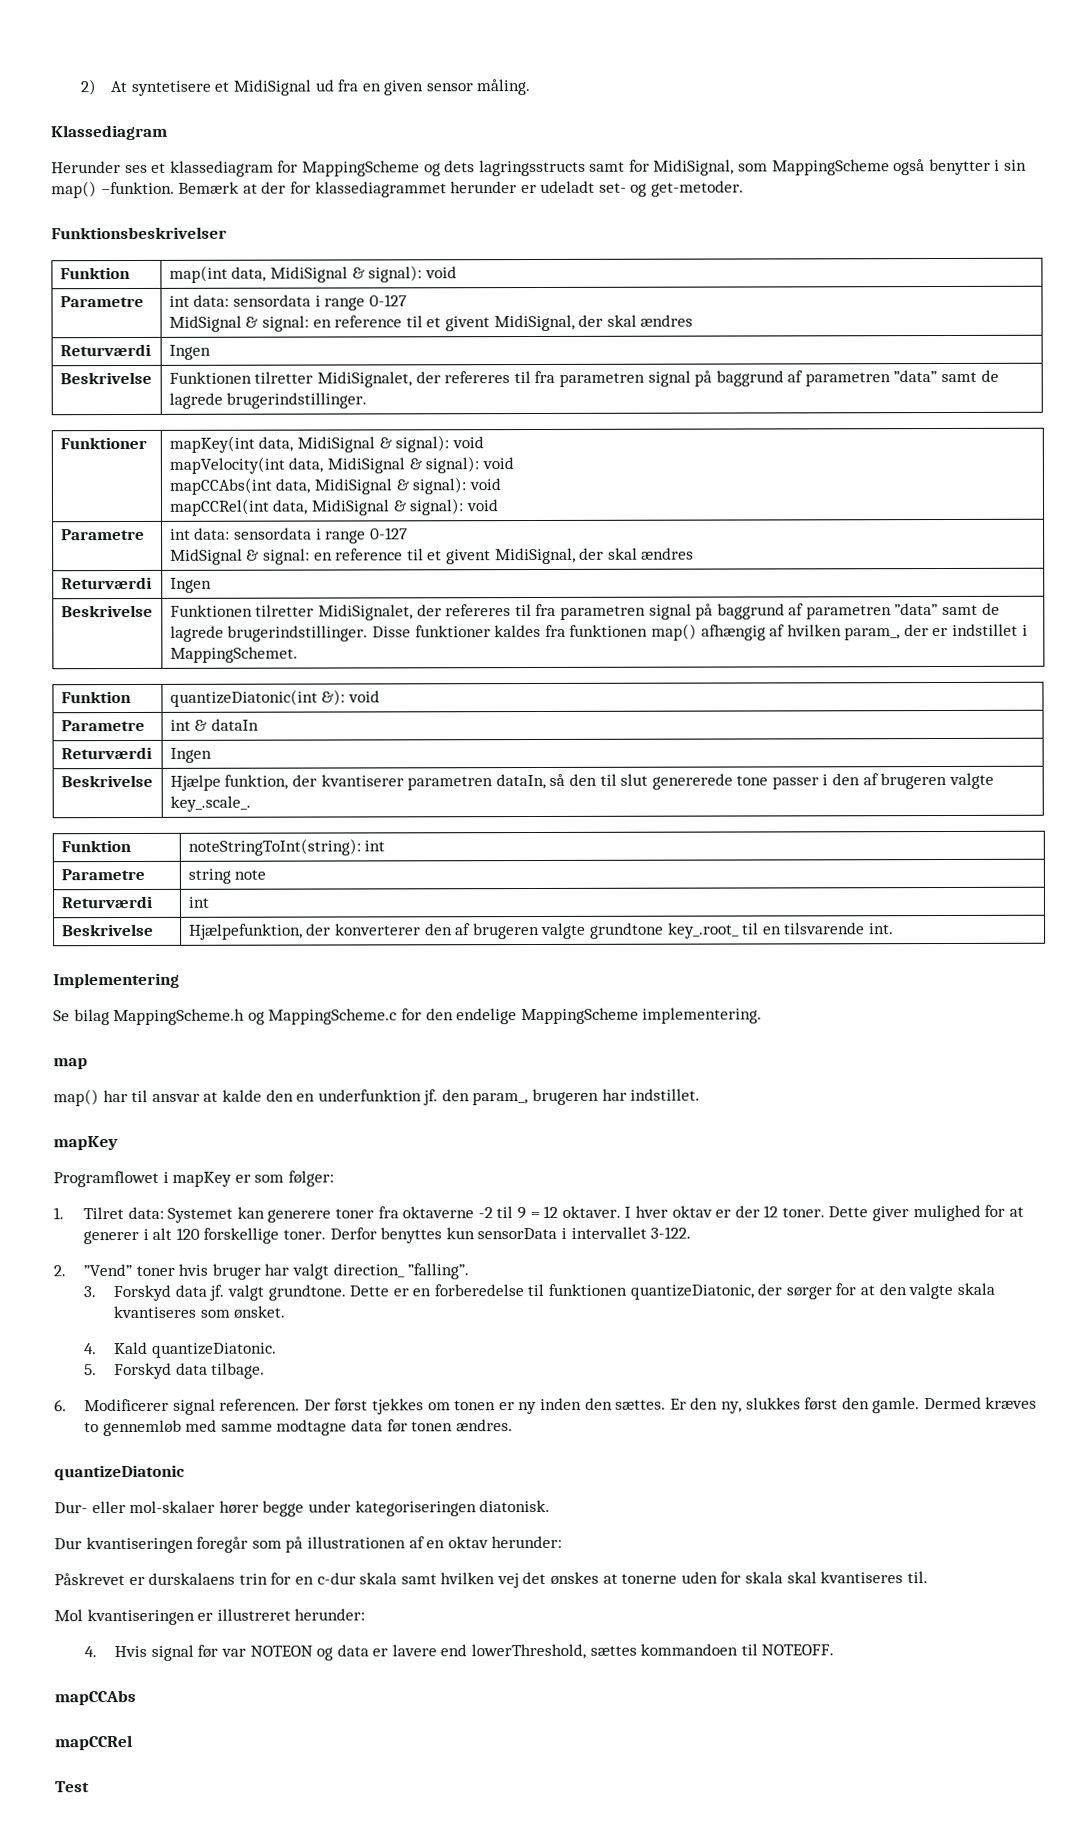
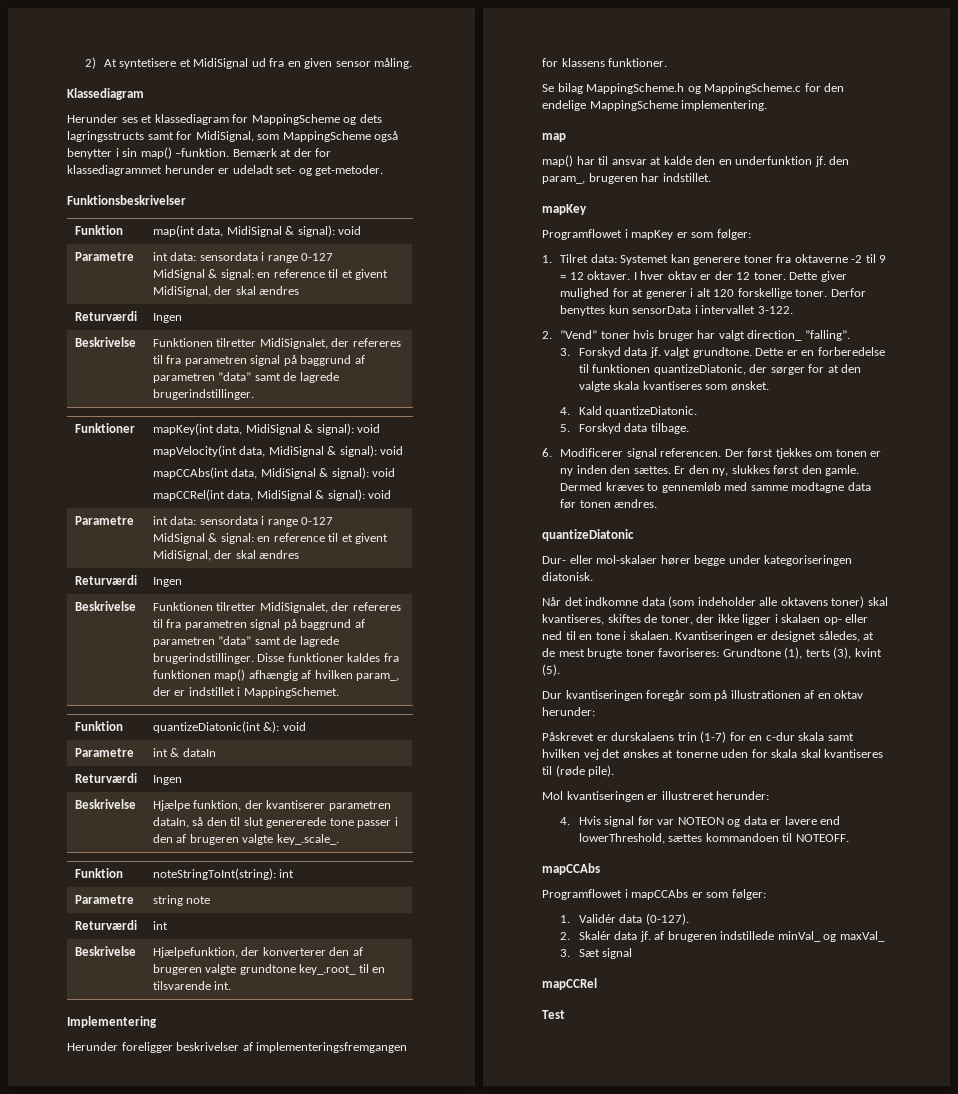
(180, 980) none -> [67,1042,408,1053] [542,58,668,67] // Herunder foreligger beskrivelser af implementeringsfremgangen for klassens funktioner.
(551, 1506) none -> [542,596,888,608] [542,614,869,625] [542,631,875,642] [542,647,882,659] [542,664,560,676] // Når det indkomne data (som indeholder alle oktavens toner) skal kvantiseres, skiftes de toner, der ikke ligger i skalaen op- eller ned til en tone i skalaen. Kvantiseringen er designet således, at de mest brugte toner favoriseres: Grundtone (1), terts (3), kvint (5).
(268, 1579) none -> [700,731,727,743] (1-7)
[906,1571,928,1584] til. -> [542,765,615,777] til (røde pile).
(136, 1697) none -> [542,889,766,900] [560,913,689,925] [560,931,885,942] [560,948,633,959] // Programflowet i mapCCAbs er som følger: // 1. Validér data (0-127). // 2. Skalér data jf. af brugeren indstillede minVal_ og maxVal_ // 3. Sæt signal

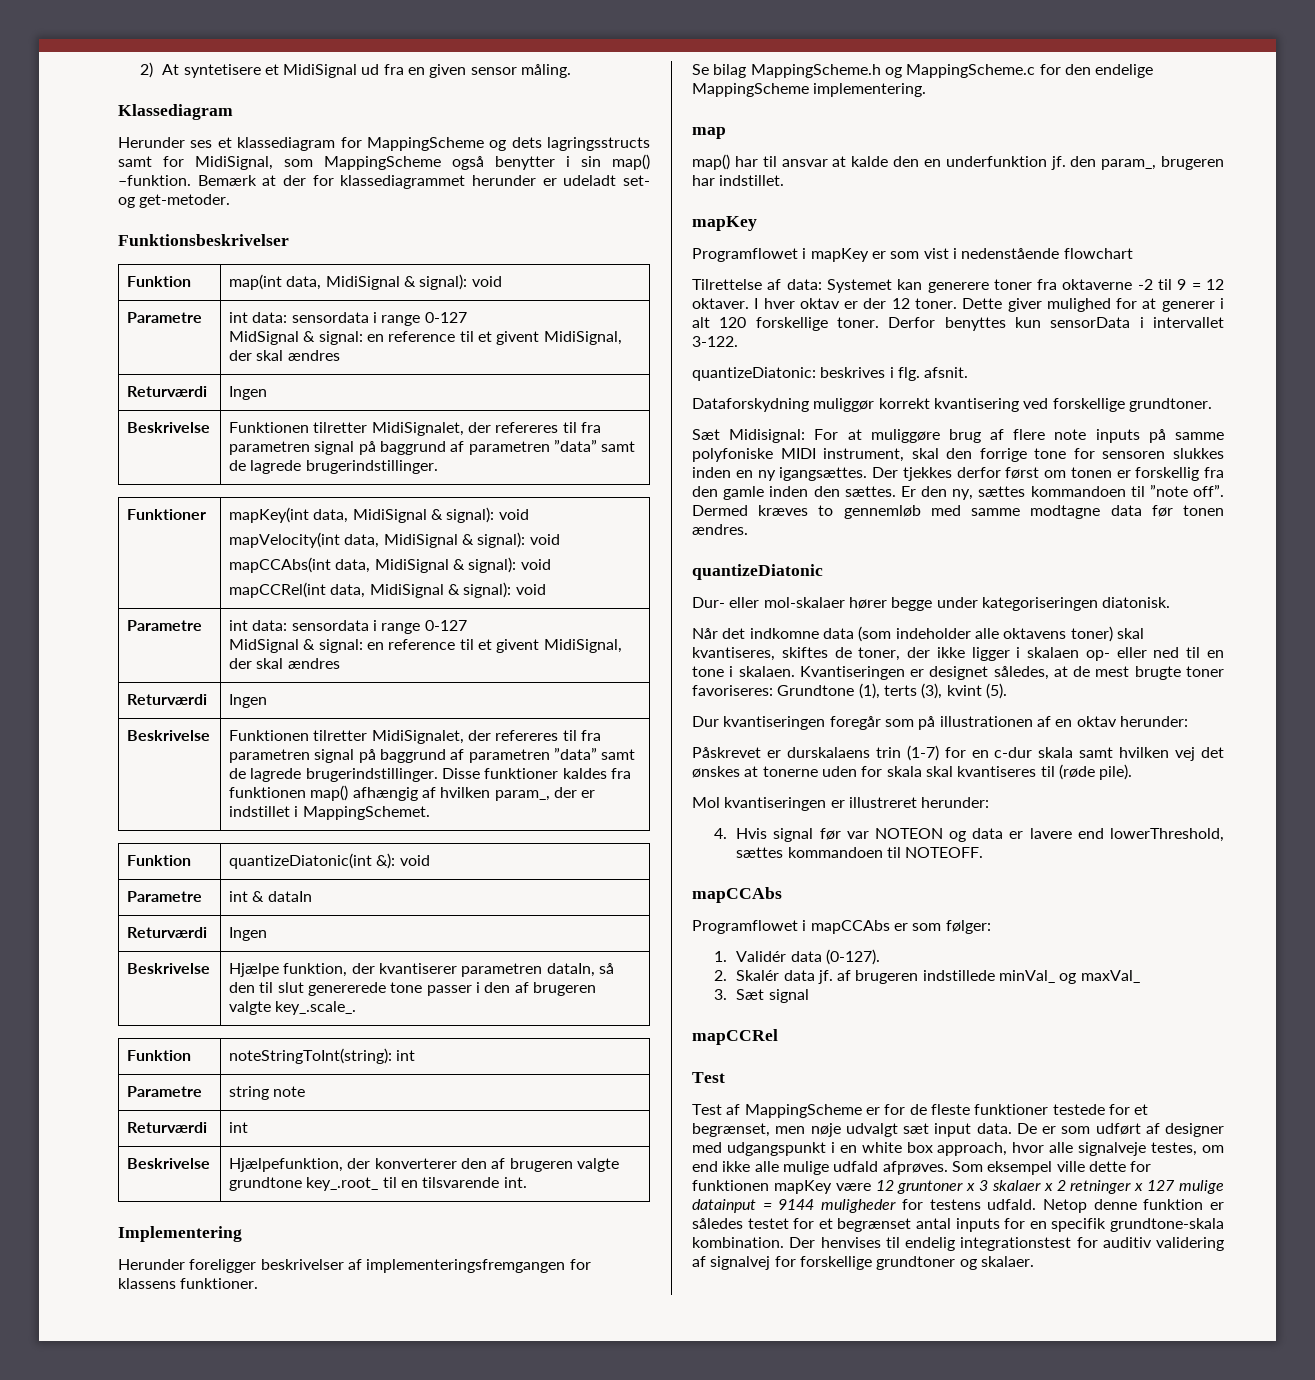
[716,229,751,240] [542,254,589,263] følger: // 1. Tilret -> [923,248,1133,259] [692,279,782,290] vist i nedenstående flowchart // Tilrettelse af
[542,330,850,341] [560,347,885,358] [578,364,862,375] [578,381,769,392] [560,406,698,417] [560,423,689,434] [542,448,882,459] [560,468,574,476] 2. ”Vend” toner hvis bruger har valgt direction_ ”falling”. // 3. Forskyd data jf. valgt grundtone. Dette er en forberedelse til funktionen quantizeDiatonic, der sørger for at den valgte skala kvantiseres som ønsket. // 4. Kald quantizeDiatonic. // 5. Forskyd data tilbage. // 6. Modificerer signal referencen. Der først tjekkes om tonen er ny -> [692,367,969,381] [692,398,1212,412] [692,429,1224,443] [692,448,1224,462] [692,467,1224,481] [692,486,765,500] quantizeDiatonic: beskrives i flg. afsnit. // Dataforskydning muliggør korrekt kvantisering ved forskellige grundtoner. // Sæt Midisignal: For at muliggøre brug af flere note inputs på samme polyfoniske MIDI instrument, skal den forrige tone for sensoren slukkes inden en ny igangsættes. Der tjekkes derfor først om tonen er forskellig fra den gamle
[731,465,860,476] slukkes først den gamle. -> [978,484,1224,497] sættes kommandoen til ”note off”.
(565, 1014) none -> [692,1104,1149,1118] [692,1123,1224,1137] [692,1142,1224,1156] [692,1161,1152,1175] [692,1180,1225,1194] [692,1199,1224,1213] [692,1218,1224,1232] [692,1237,1224,1251] [692,1256,1034,1270] // Test af MappingScheme er for de fleste funktioner testede for et begrænset, men nøje udvalgt sæt input data. De er som udført af designer med udgangspunkt i en white box approach, hvor alle signalveje testes, om end ikke alle mulige udfald afprøves. Som eksempel ville dette for funktionen mapKey være 12 gruntoner x 3 skalaer x 2 retninger x 127 mulige datainput = 9144 muligheder for testens udfald. Netop denne funktion er således testet for et begrænset antal inputs for en specifik grundtone-skala kombination. Der henvises til endelig integrationstest for auditiv validering af signalvej for forskellige grundtoner og skalaer.

